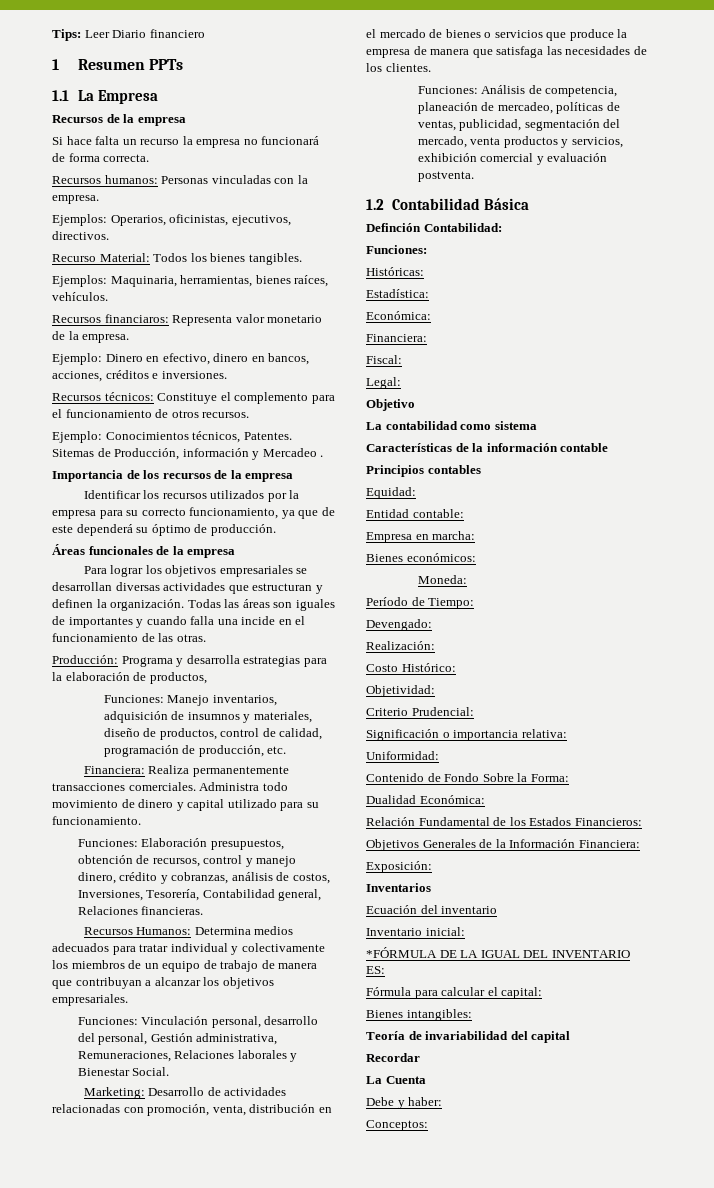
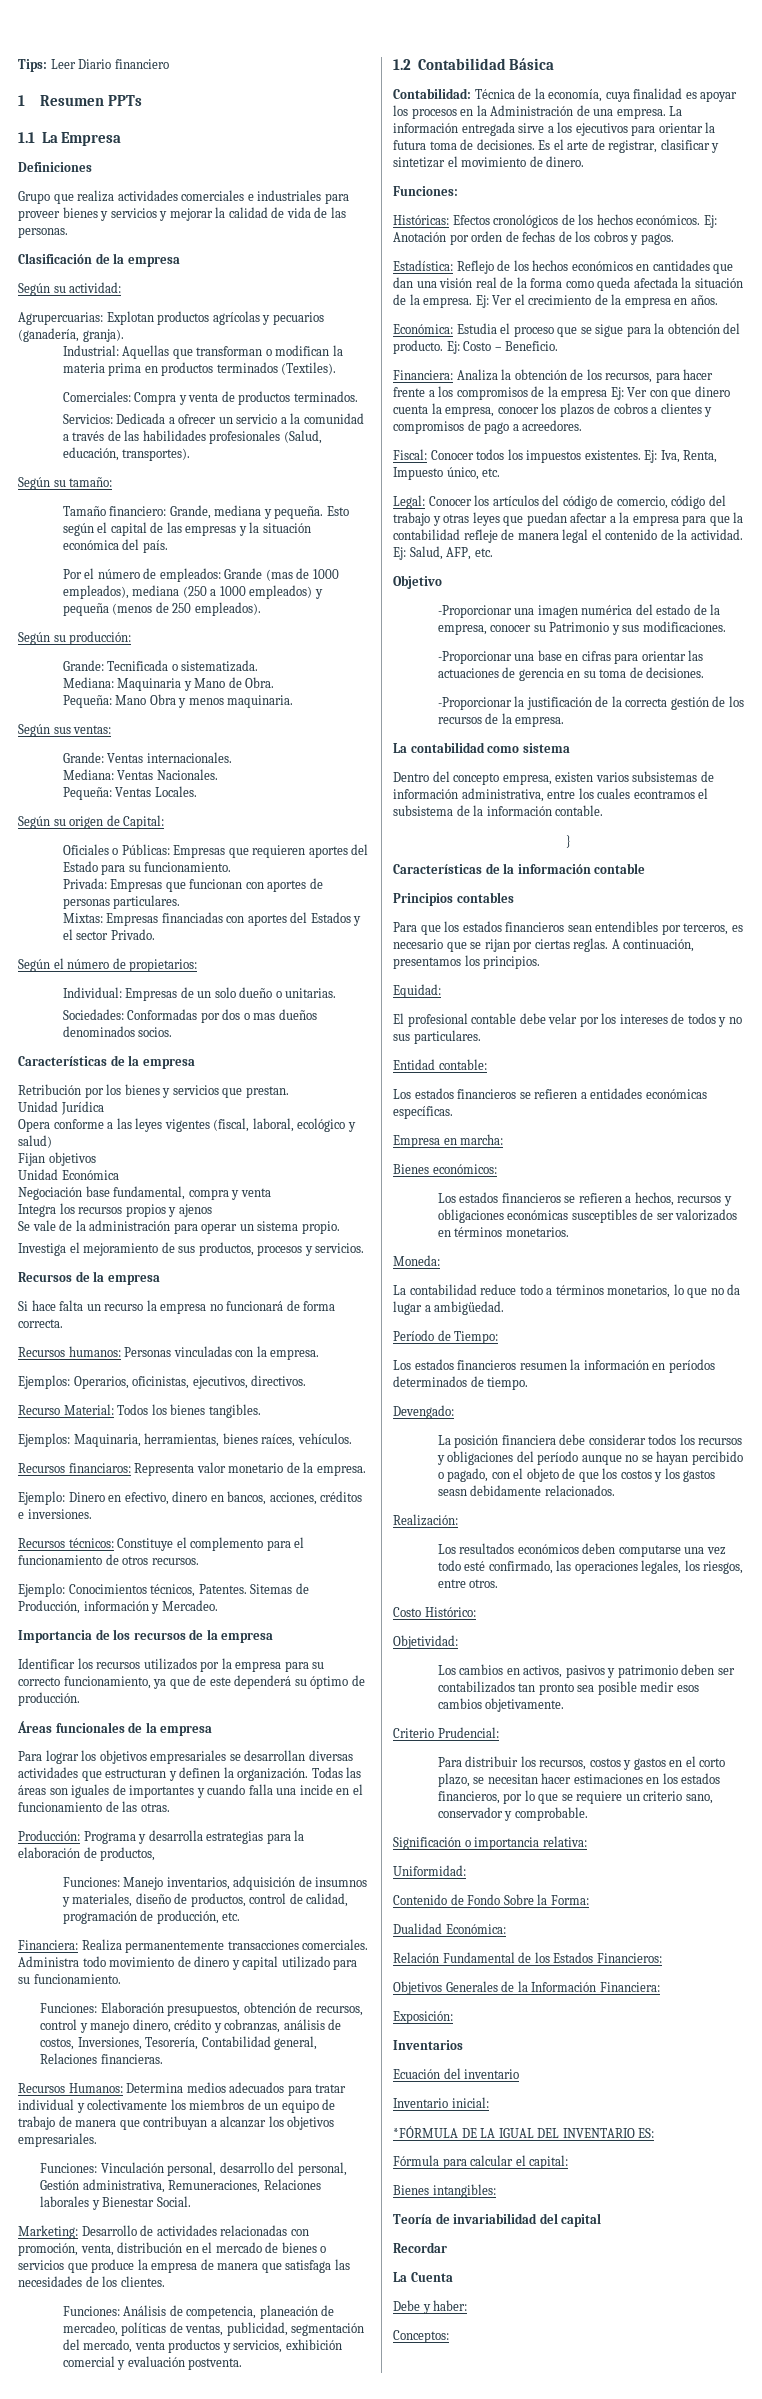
(158, 97) none -> [18,162,92,172] [18,190,349,204] [18,207,346,221] [18,227,68,238] [18,253,180,267] [18,282,122,296] [18,311,324,325] [18,328,124,342] [62,345,343,359] [62,362,337,376] [62,391,358,405] [62,413,364,424] [62,430,322,444] [62,447,191,461] [18,477,113,490] [62,505,349,519] [62,522,311,536] [62,539,168,553] [62,568,339,582] [62,585,323,599] [62,602,261,616] [18,631,132,645] [62,660,259,672] [62,677,275,691] [62,694,294,708] [18,724,112,737] [62,752,232,763] [62,769,218,780] [62,786,197,800] [18,815,165,829] [62,844,369,858] [62,861,232,875] [62,878,323,892] [62,895,181,909] [62,912,362,926] [62,929,155,940] [18,958,198,972] [62,987,337,1001] [62,1009,317,1023] [62,1026,173,1037] [18,1055,195,1069] [18,1084,289,1098] [18,1101,104,1115] [18,1118,356,1132] [18,1135,52,1148] [18,1152,96,1166] [18,1169,119,1180] [18,1186,271,1200] [18,1203,212,1217] [18,1220,340,1234] [18,1242,365,1256] // Definiciones // Grupo que realiza actividades comerciales e industriales para proveer bienes y servicios y mejorar la calidad de vida de las personas. // Clasificación de la empresa // Según su actividad: // Agrupercuarias: Explotan productos agrícolas y pecuarios (ganadería, granja). // Industrial: Aquellas que transforman o modifican la materia prima en productos terminados (Textiles). // Comerciales: Compra y venta de productos terminados. // Servicios: Dedicada a ofrecer un servicio a la comunidad a través de las habilidades profesionales (Salud, educación, transportes). // Según su tamaño: // Tamaño financiero: Grande, mediana y pequeña. Esto según el capital de las empresas y la situación económica del país. // Por el número de empleados: Grande (mas de 1000 empleados), mediana (250 a 1000 empleados) y pequeña (menos de 250 empleados). // Según su producción: // Grande: Tecnificada o sistematizada. // Mediana: Maquinaria y Mano de Obra. // Pequeña: Mano Obra y menos maquinaria. // Según sus ventas: // Grande: Ventas internacionales. // Mediana: Ventas Nacionales. // Pequeña: Ventas Locales. // Según su origen de Capital: // Oficiales o Públicas: Empresas que requieren aportes del Estado para su funcionamiento. // Privada: Empresas que funcionan con aportes de personas particulares. // Mixtas: Empresas financiadas con aportes del Estados y el sector Privado. // Según el número de propietarios: // Individual: Empresas de un solo dueño o unitarias. // Sociedades: Conformadas por dos o mas dueños denominados socios. // Características de la empresa // Retribución por los bienes y servicios que prestan. // Unidad Jurídica // Opera conforme a las leyes vigentes (fiscal, laboral, ecológico y salud) // Fijan objetivos // Unidad Económica // Negociación base fundamental, compra y venta // Integra los recursos propios y ajenos // Se vale de la administración para operar un sistema propio. // Investiga el mejoramiento de sus productos, procesos y servicios.
[262,448,324,457] Mercadeo . -> [161,1600,218,1611] Mercadeo.
[366,223,421,232] Definción -> (555, 64) none
[366,245,427,254] [366,267,424,276] [366,289,429,298] [366,311,431,320] [366,334,427,342] [366,355,402,364] [366,377,401,389] [366,399,415,411] [366,421,537,430] // Funciones: // Históricas: // Estadística: // Económica: // Financiera: // Fiscal: // Legal: // Objetivo // La contabilidad como sistema -> [474,88,738,102] [393,105,683,119] [393,122,716,136] [393,139,720,153] [393,156,585,168] [393,186,458,196] [393,214,717,228] [393,231,674,245] [393,260,734,274] [393,277,743,291] [393,294,718,308] [393,323,741,337] [393,340,559,354] [393,369,714,383] [393,386,730,400] [393,403,713,417] [393,420,583,434] [393,449,718,463] [393,467,501,480] [393,495,726,509] [393,512,744,526] [393,529,743,543] [393,546,493,560] [393,575,442,589] [437,604,721,618] [437,621,726,635] [437,650,704,664] [437,667,705,681] [437,696,744,710] [437,713,565,727] [393,742,570,753] [393,771,714,785] [393,788,709,802] [393,805,604,816] [566,835,571,848] Técnica de la economía, cuya finalidad es apoyar los procesos en la Administración de una empresa. La información entregada sirve a los ejecutivos para orientar la futura toma de decisiones. Es el arte de registrar, clasificar y sintetizar el movimiento de dinero. // Funciones: // Históricas: Efectos cronológicos de los hechos económicos. Ej: Anotación por orden de fechas de los cobros y pagos. // Estadística: Reflejo de los hechos económicos en cantidades que dan una visión real de la forma como queda afectada la situación de la empresa. Ej: Ver el crecimiento de la empresa en años. // Económica: Estudia el proceso que se sigue para la obtención del producto. Ej: Costo – Beneficio. // Financiera: Analiza la obtención de los recursos, para hacer frente a los compromisos de la empresa Ej: Ver con que dinero cuenta la empresa, conocer los plazos de cobros a clientes y compromisos de pago a acreedores. // Fiscal: Conocer todos los impuestos existentes. Ej: Iva, Renta, Impuesto único, etc. // Legal: Conocer los artículos del código de comercio, código del trabajo y otras leyes que puedan afectar a la empresa para que la contabilidad refleje de manera legal el contenido de la actividad. Ej: Salud, AFP, etc. // Objetivo // -Proporcionar una imagen numérica del estado de la empresa, conocer su Patrimonio y sus modificaciones. // -Proporcionar una base en cifras para orientar las actuaciones de gerencia en su toma de decisiones. // -Proporcionar la justificación de la correcta gestión de los recursos de la empresa. // La contabilidad como sistema // Dentro del concepto empresa, existen varios subsistemas de información administrativa, entre los cuales econtramos el subsistema de la información contable. // }
[366,487,416,499] [366,509,464,518] Equidad: // Entidad contable: -> [393,921,743,935] [393,938,695,952] [393,955,541,969] [393,984,441,998] [393,1013,742,1027] [393,1030,481,1044] [393,1059,487,1070] [393,1088,707,1099] [393,1106,453,1119] Para que los estados financieros sean entendibles por terceros, es necesario que se rijan por ciertas reglas. A continuación, presentamos los principios. // Equidad: // El profesional contable debe velar por los intereses de todos y no sus particulares. // Entidad contable: // Los estados financieros se refieren a entidades económicas específicas.
[417,575,467,584] [366,597,475,609] [366,619,432,631] [366,641,435,650] [366,663,456,672] [366,685,435,697] [366,707,474,716] Moneda: // Período de Tiempo: // Devengado: // Realización: // Costo Histórico: // Objetividad: // Criterio Prudencial: -> [437,1192,732,1206] [437,1209,738,1223] [437,1227,569,1237] [393,1255,440,1266] [393,1284,741,1298] [393,1301,505,1315] [393,1330,499,1344] [393,1359,715,1373] [393,1376,529,1390] [393,1405,454,1419] [437,1434,743,1448] [436,1451,743,1465] [437,1468,716,1482] [437,1485,615,1496] [393,1514,458,1526] [437,1543,726,1557] [437,1560,744,1574] [437,1579,499,1588] [393,1607,476,1617] [393,1635,458,1649] [437,1664,735,1678] [437,1681,699,1695] [437,1698,565,1712] [393,1727,499,1738] [437,1756,726,1770] [437,1773,721,1787] [437,1790,713,1804] [437,1807,588,1821] Los estados financieros se refieren a hechos, recursos y obligaciones económicas susceptibles de ser valorizados en términos monetarios. // Moneda: // La contabilidad reduce todo a términos monetarios, lo que no da lugar a ambigüedad. // Período de Tiempo: // Los estados financieros resumen la información en períodos determinados de tiempo. // Devengado: // La posición financiera debe considerar todos los recursos y obligaciones del período aunque no se hayan percibido o pagado, con el objeto de que los costos y los gastos seasn debidamente relacionados. // Realización: // Los resultados económicos deben computarse una vez todo esté confirmado, las operaciones legales, los riesgos, entre otros. // Costo Histórico: // Objetividad: // Los cambios en activos, pasivos y patrimonio deben ser contabilizados tan pronto sea posible medir esos cambios objetivamente. // Criterio Prudencial: // Para distribuir los recursos, costos y gastos en el corto plazo, se necesitan hacer estimaciones en los estados financieros, por lo que se requiere un criterio sano, conservador y comprobable.

